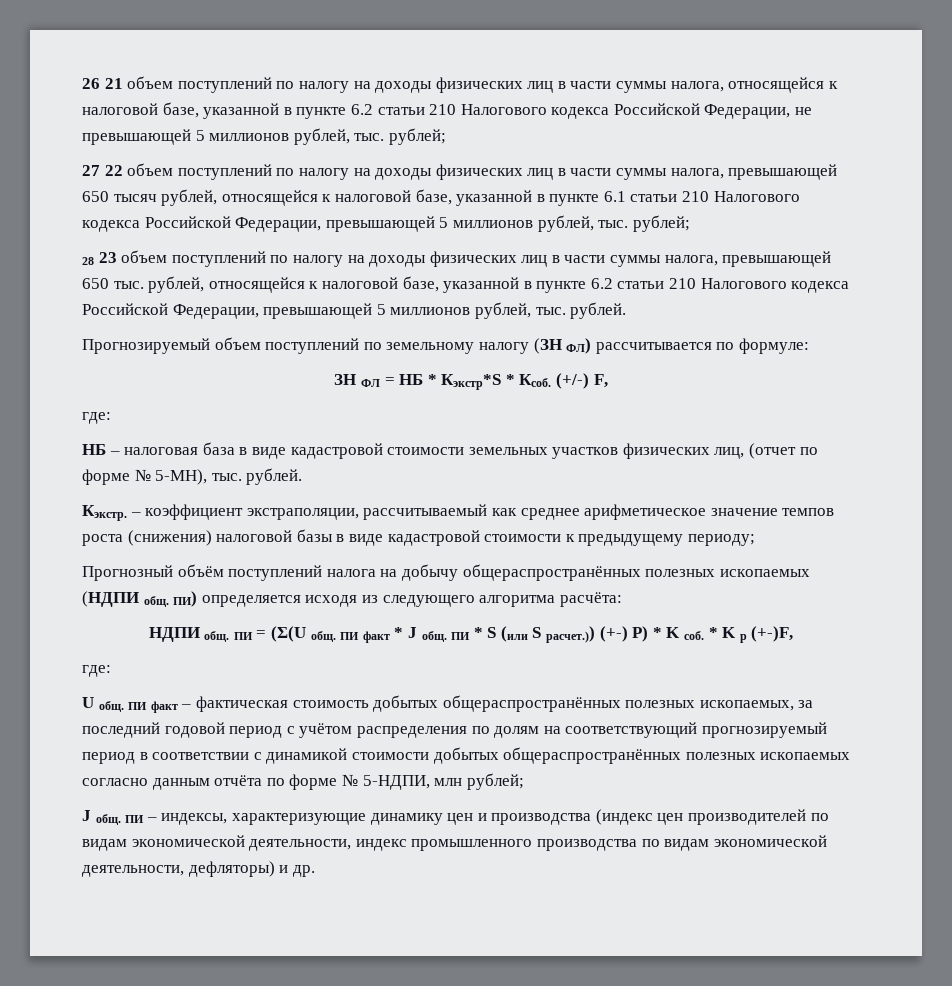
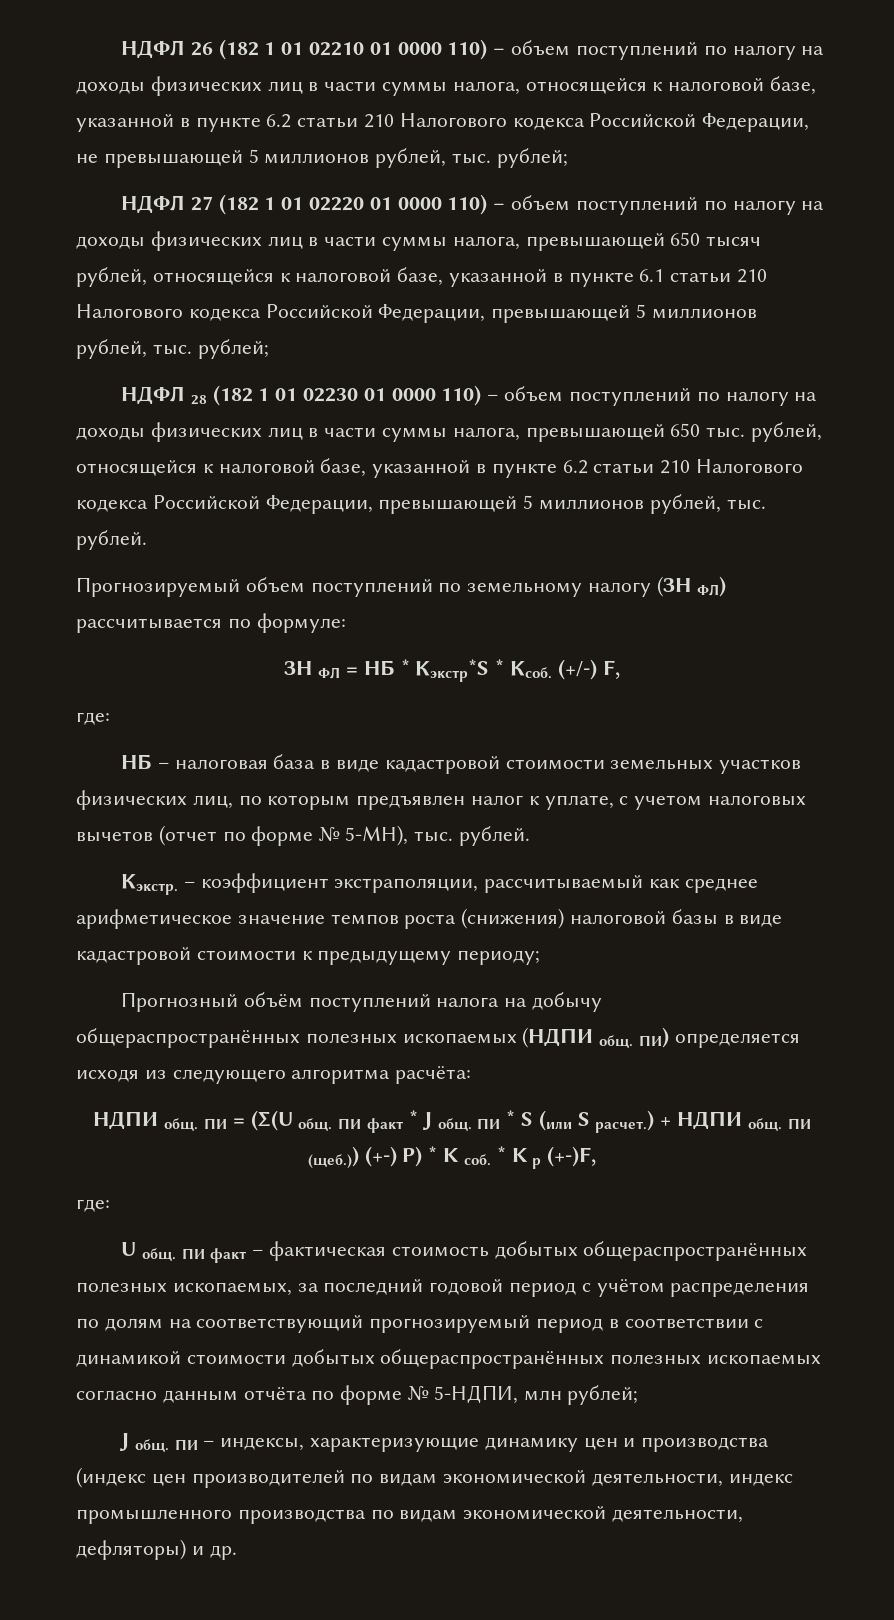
[82,78,123,89] 26 21 -> [121,39,506,60] НДФЛ 26 (182 1 01 02210 01 0000 110) –
[82,165,123,176] 27 22 -> [121,194,506,215] НДФЛ 27 (182 1 01 02220 01 0000 110) –
[82,252,117,265] 28 23 -> [121,385,499,406] НДФЛ 28 (182 1 01 02230 01 0000 110) –
(745, 453) none -> [238,795,807,810] [76,831,153,842] по которым предъявлен налог к уплате, с учетом налоговых вычетов
[546,626,596,643] расчет.)) -> [595,1110,811,1133] [307,1146,359,1169] расчет.) + НДПИ общ. ПИ (щеб.))

